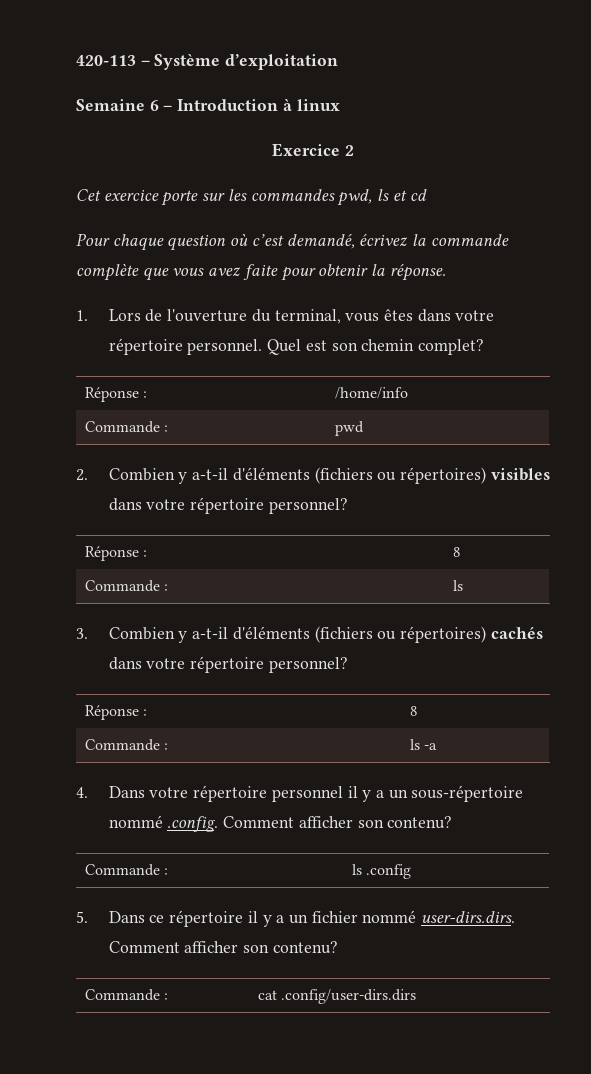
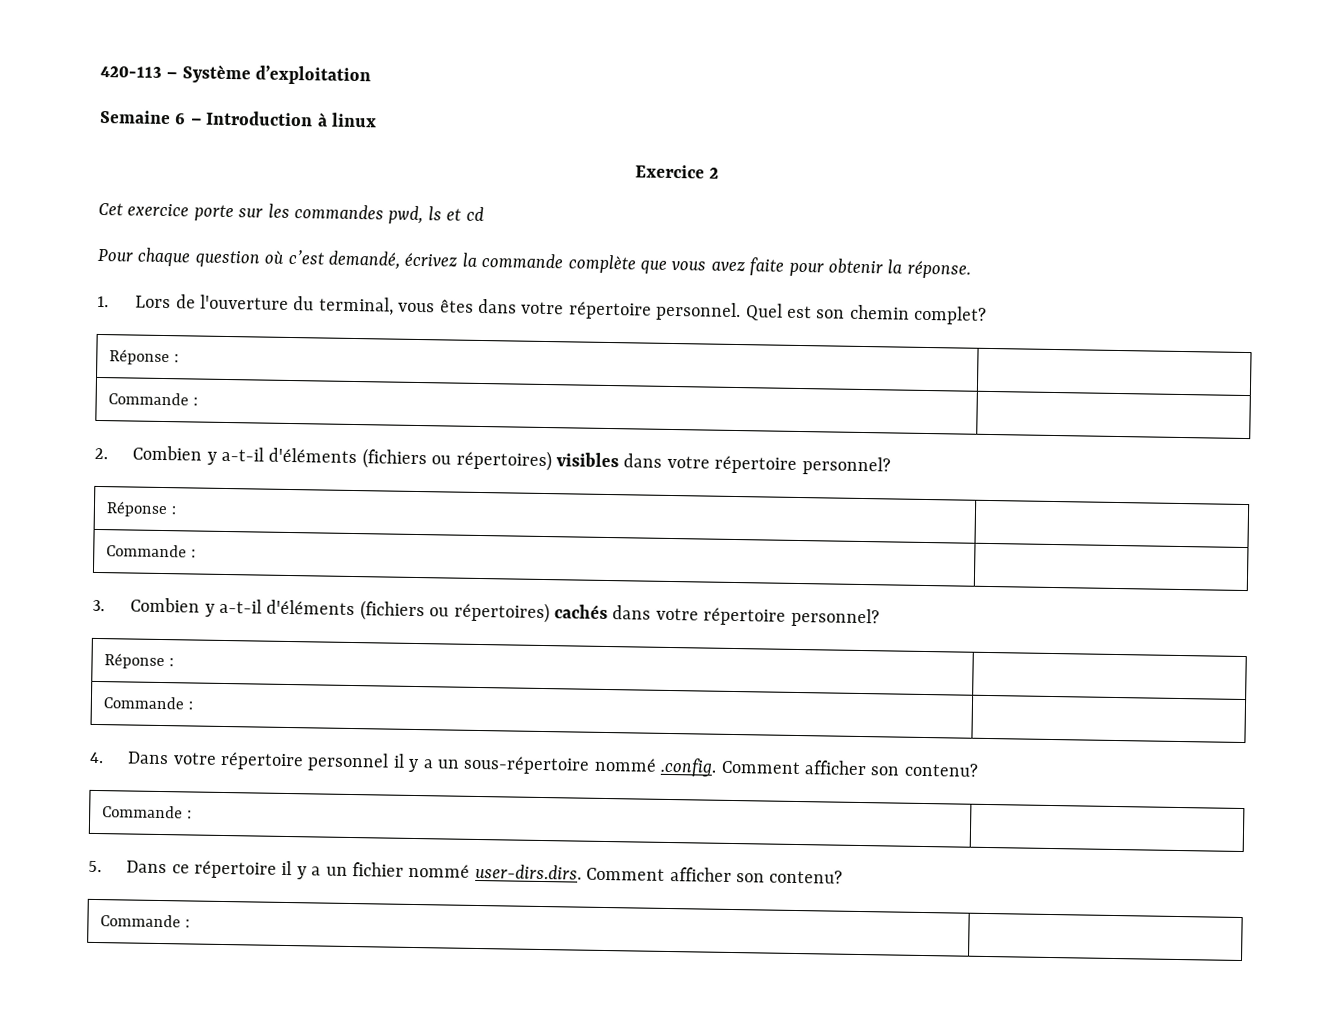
[335,387,409,399] [85,421,169,433] [335,421,365,436] /home/info // Commande : | pwd -> [108,392,199,406] // Commande : |
[453,547,461,557] [85,580,169,592] [453,580,464,591] 8 // Commande : | ls -> [106,544,197,558] // Commande : |
[410,706,418,716] [85,739,169,751] [410,739,438,750] 8 // Commande : | ls -a -> [103,696,194,710] // Commande : |
[352,864,412,879] ls .config -> (193, 814) none
[258,989,417,1004] cat .config/user-dirs.dirs -> (191, 923) none

